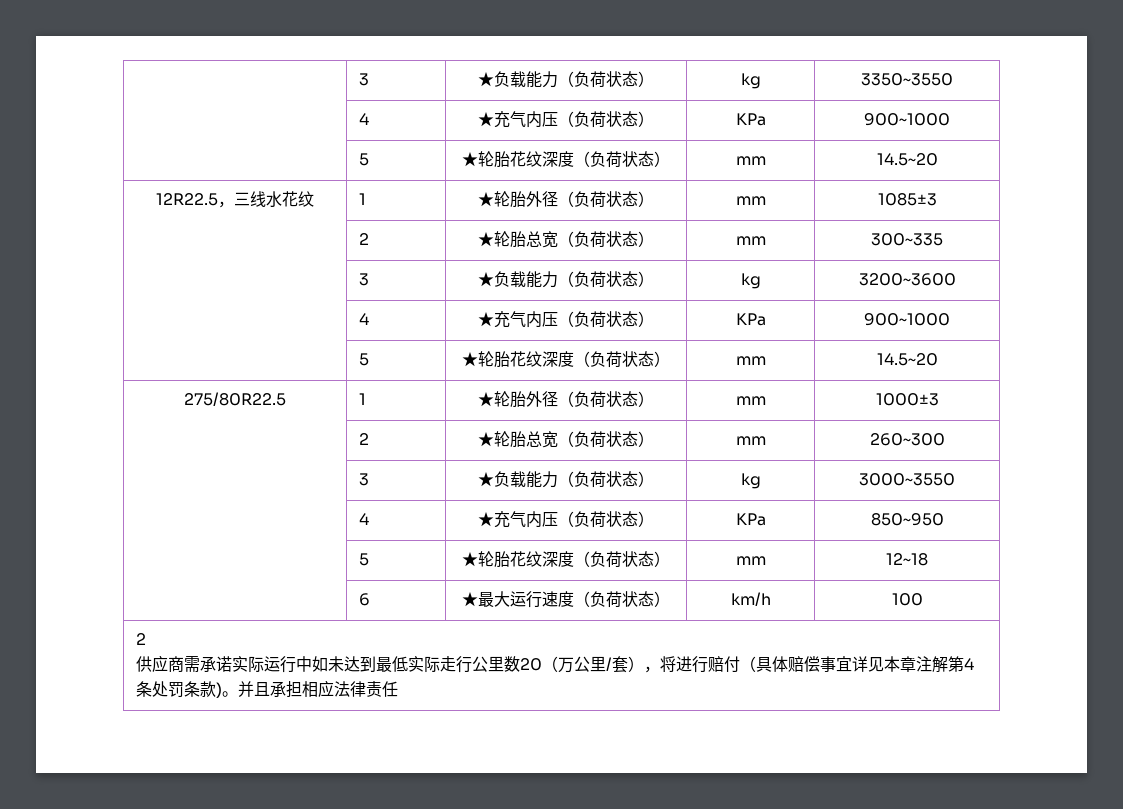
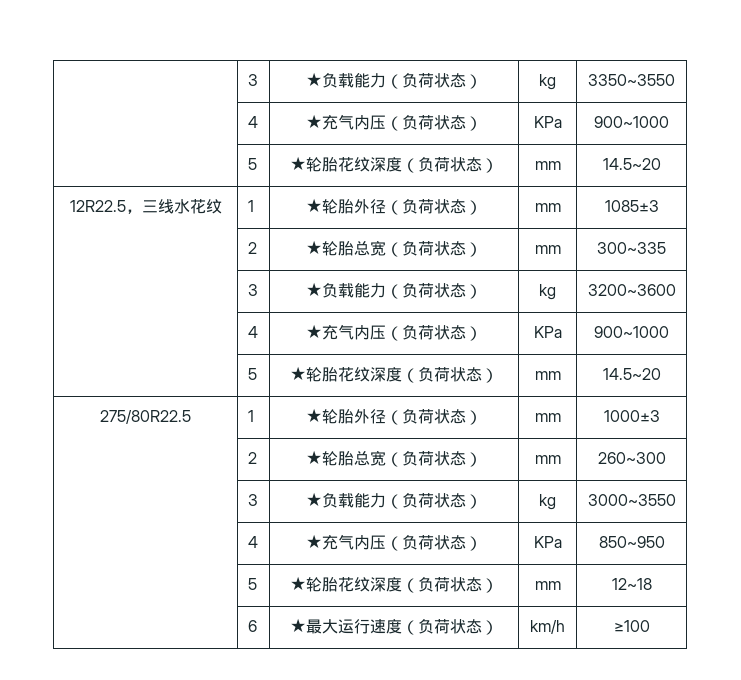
[891,593,923,606] [135,633,146,645] [135,655,974,673] [135,680,398,698] 100 // 2 // 供应商需承诺实际运行中如未达到最低实际走行公里数20（万公里/套），将进行赔付（具体赔偿事宜详见本章注解第4条处罚条款)。并且承担相应法律责任 -> [613,620,650,632] ≥100

